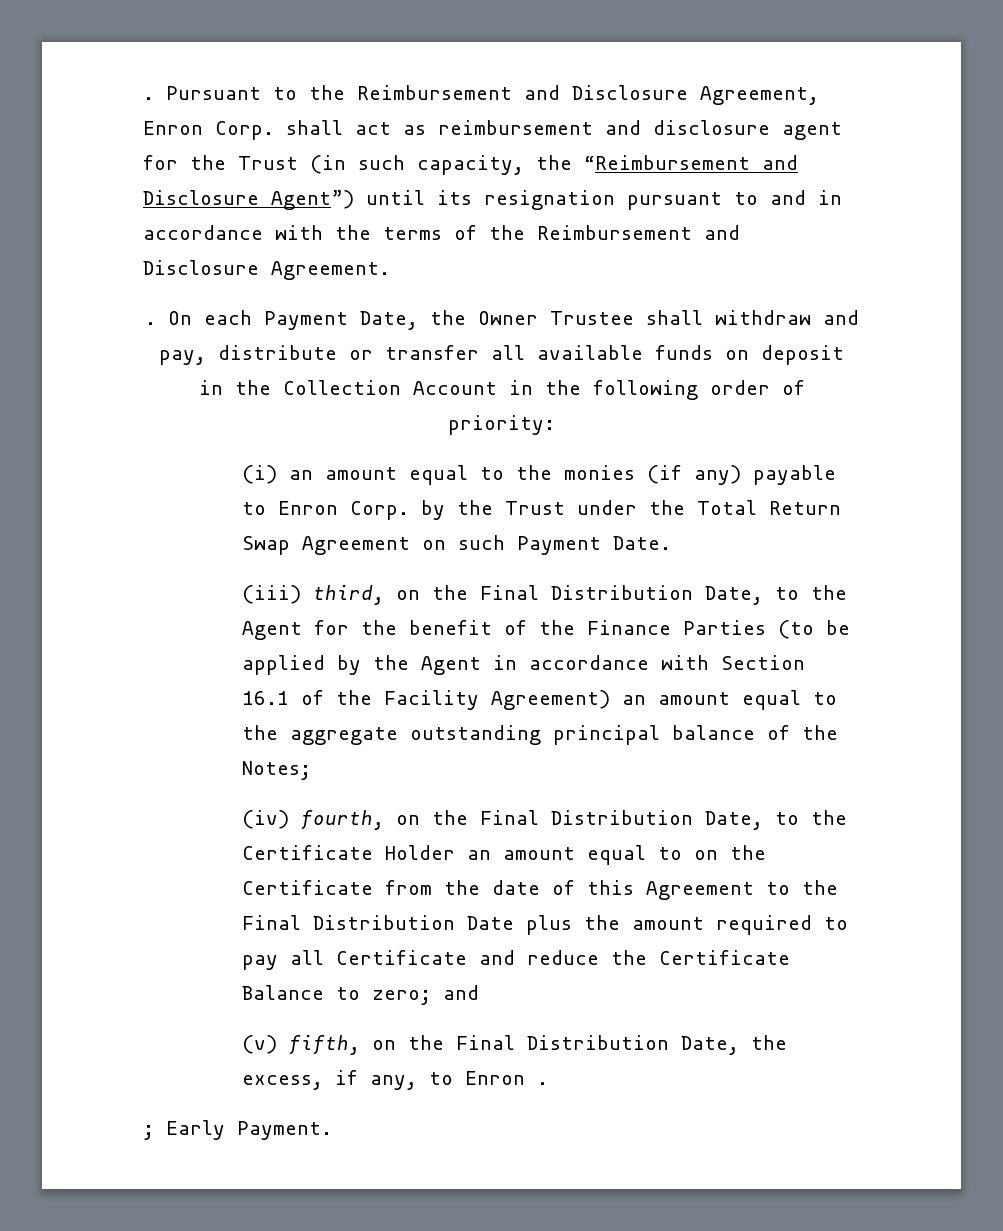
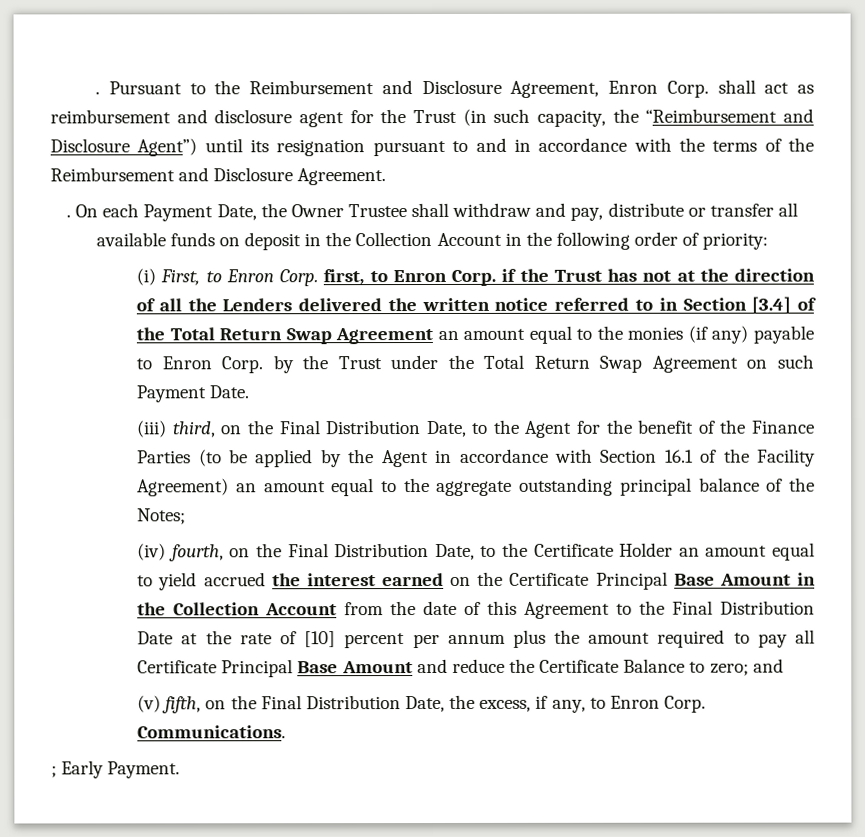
(278, 474) none -> [160,268,815,287] [136,296,817,314] [136,327,434,345] First, to Enron Corp. first, to Enron Corp. if the Trust has not at the direction of all the Lenders delivered the written notice referred to in Section [3.4] of the Total Return Swap Agreement
[694,845,767,860] [242,880,374,895] on the Certificate -> [158,571,817,591] [137,602,338,616] yield accrued the interest earned on the Certificate Principal Base Amount in the Collection Account
(515, 923) none -> [181,630,506,649] at the rate of [10] percent per annum
(468, 957) none -> [221,659,413,678] Principal Base Amount
[537,1082,549,1085] . -> [663,695,706,713] [137,725,287,739] Corp. Communications.

